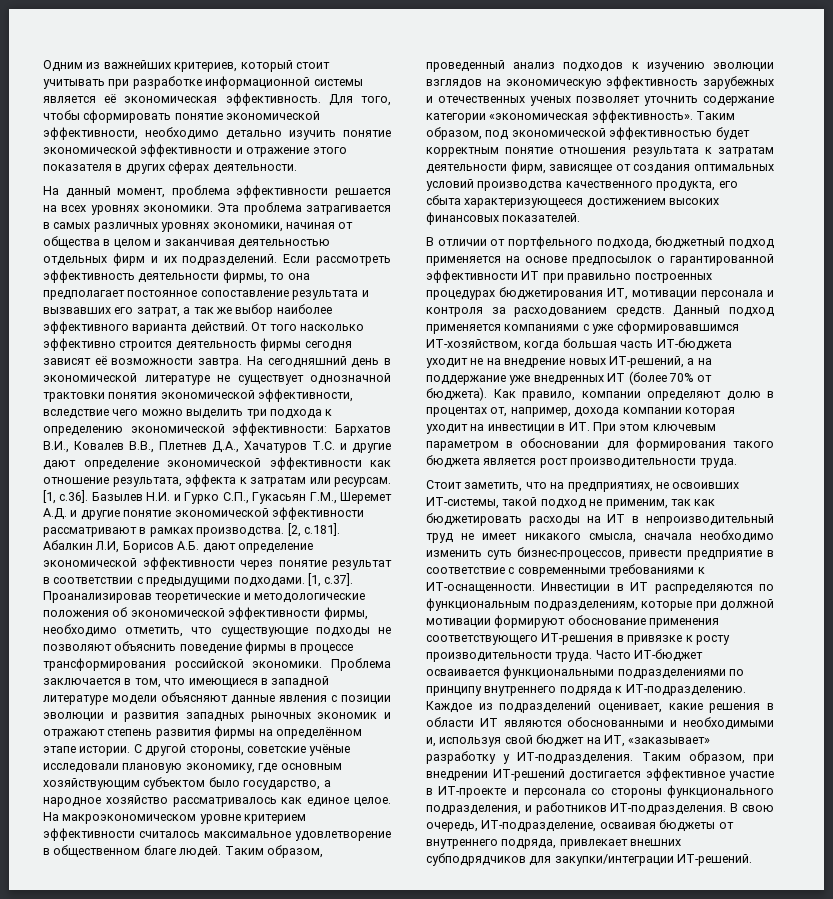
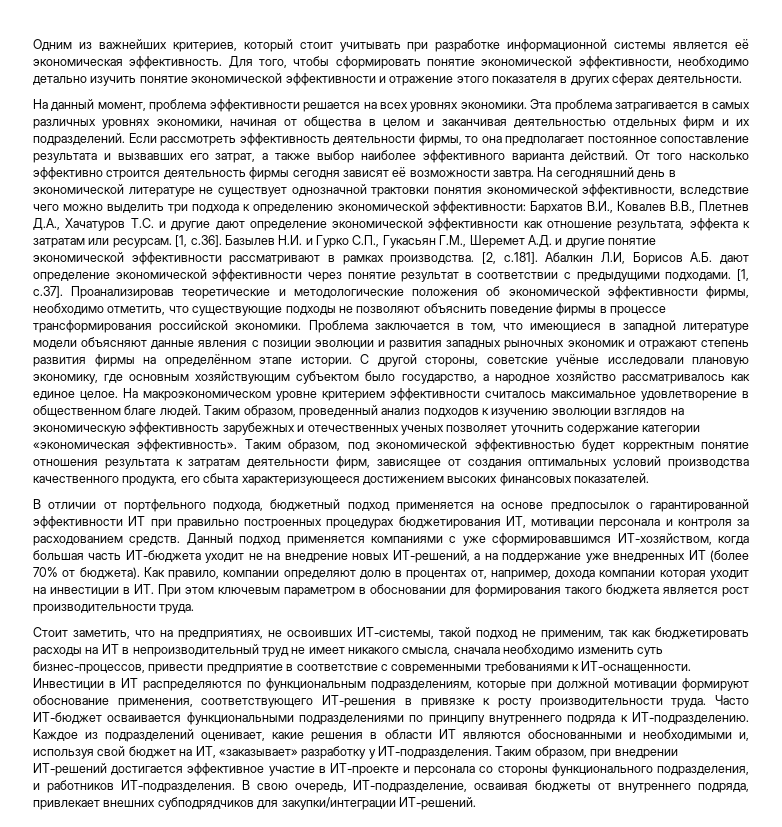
[193,307,232,314] так же -> [275,153,311,160] также
[649,618,720,628] применения -> [117,698,193,708] применения,

